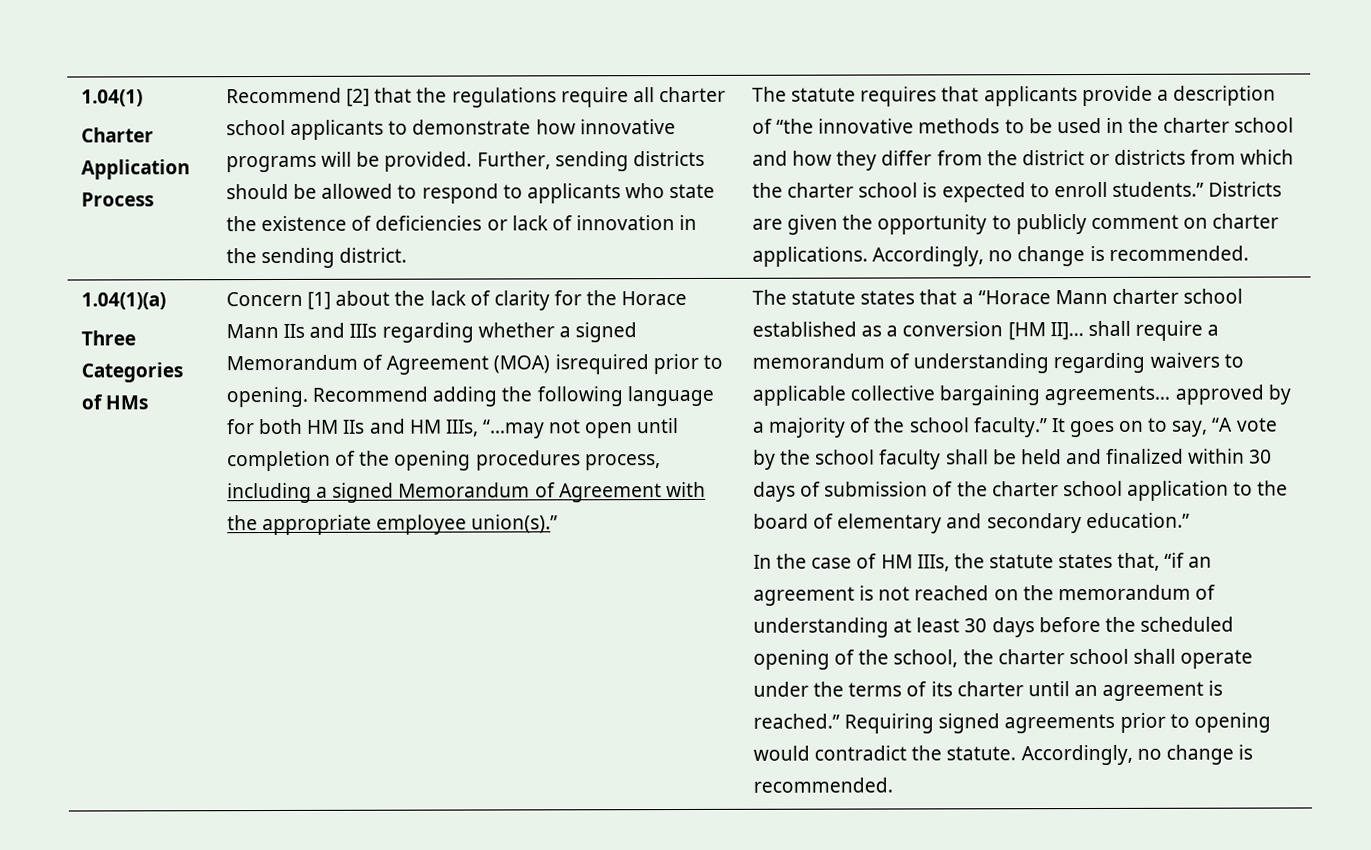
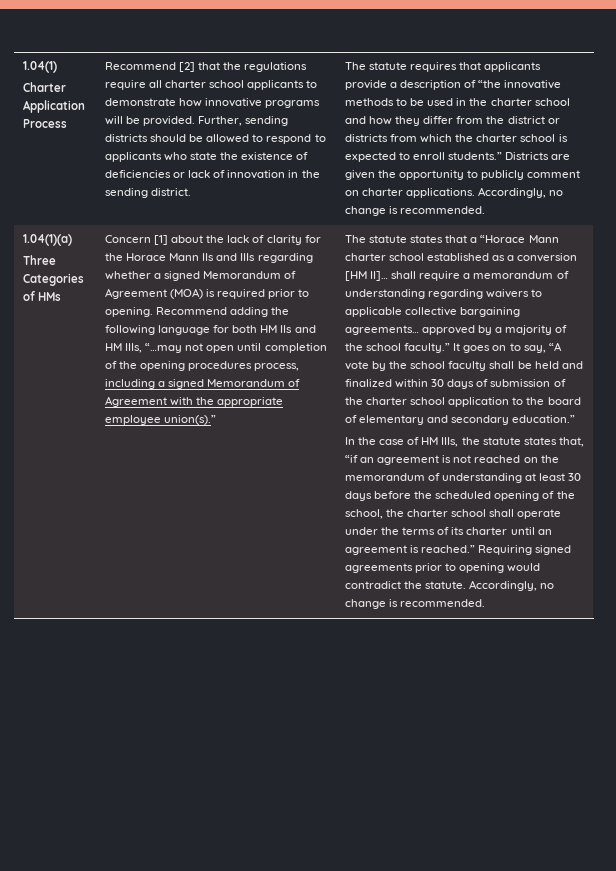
[554,354,649,375] isrequired -> [206,289,266,299] is required

